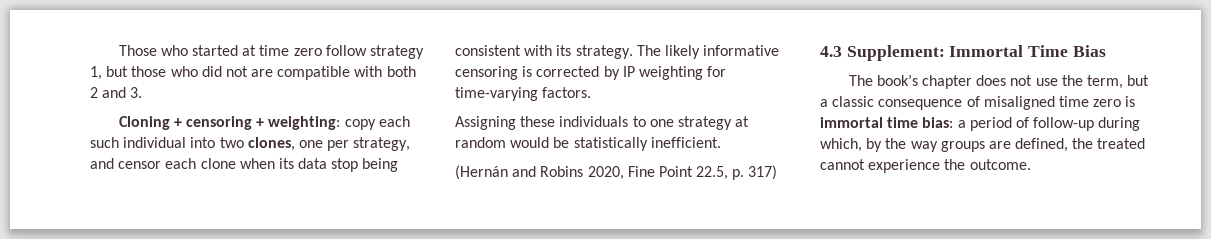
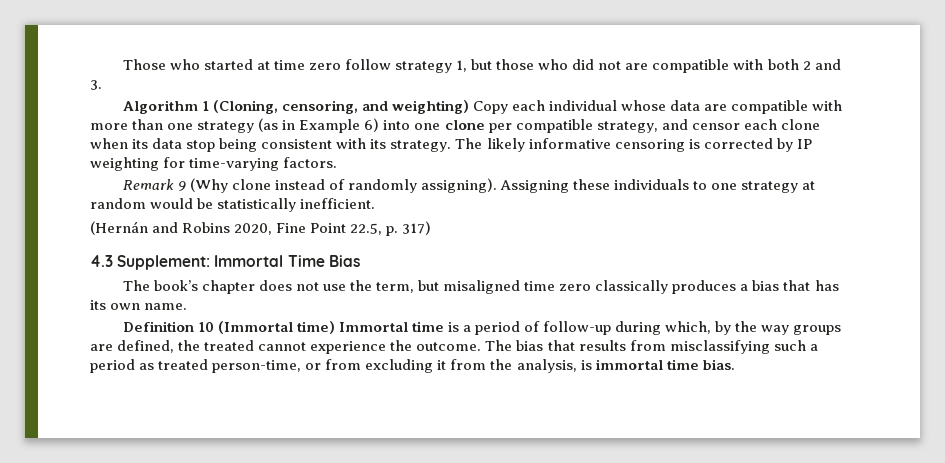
[118,116,410,130] [90,137,350,151] Cloning + censoring + weighting: copy each such individual into two clones, one per -> [122,100,843,114] [90,118,593,133] Algorithm 1 (Cloning, censoring, and weighting) Copy each individual whose data are compatible with more than one strategy (as in Example 6) into one clone per compatible
(592, 92) none -> [122,178,498,193] Remark 9 (Why clone instead of randomly assigning).
[820,96,1136,110] [820,117,954,128] a classic consequence of misaligned time zero is immortal time bias: -> [443,280,839,294] [90,300,188,310] [122,321,459,334] misaligned time zero classically produces a bias that has its own name. // Definition 10 (Immortal time) Immortal time is
(1031, 164) none -> [485,340,818,354] [90,359,735,373] The bias that results from misclassifying such a period as treated person-time, or from excluding it from the analysis, is immortal time bias.

